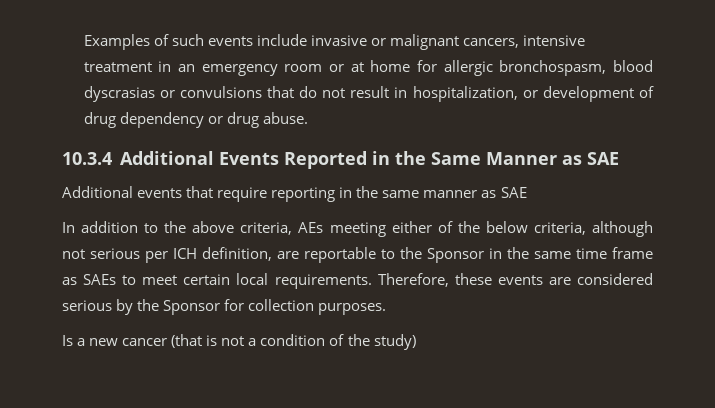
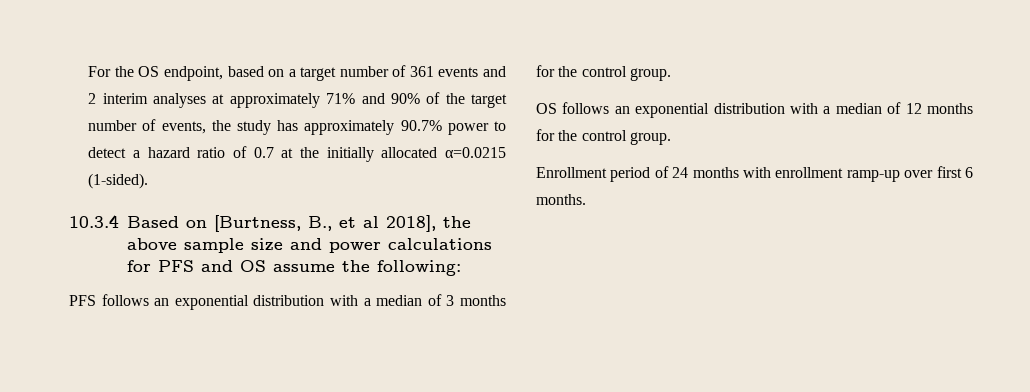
[83,34,586,50] [83,60,654,76] [83,86,655,102] [83,112,308,128] [62,151,619,169] [62,186,527,202] [62,221,654,237] [62,247,653,263] [62,273,654,289] [62,299,387,315] [62,334,416,350] Examples of such events include invasive or malignant cancers, intensive treatment in an emergency room or at home for allergic bronchospasm, blood dyscrasias or convulsions that do not result in hospitalization, or development of drug dependency or drug abuse. // 10.3.4 Additional Events Reported in the Same Manner as SAE // Additional events that require reporting in the same manner as SAE // In addition to the above criteria, AEs meeting either of the below criteria, although not serious per ICH definition, are reportable to the Sponsor in the same time frame as SAEs to meet certain local requirements. Therefore, these events are considered serious by the Sponsor for collection purposes. // Is a new cancer (that is not a condition of the study) -> [88,65,506,81] [88,92,508,108] [88,119,506,135] [88,146,506,162] [88,173,149,189] [69,215,471,232] [127,238,492,253] [127,260,461,276] [69,294,507,310] [536,65,671,81] [536,102,973,118] [536,129,671,145] [536,166,973,182] [536,194,586,205] For the OS endpoint, based on a target number of 361 events and 2 interim analyses at approximately 71% and 90% of the target number of events, the study has approximately 90.7% power to detect a hazard ratio of 0.7 at the initially allocated α=0.0215 (1-sided). // 10.3.4 Based on [Burtness, B., et al 2018], the above sample size and power calculations for PFS and OS assume the following: // PFS follows an exponential distribution with a median of 3 months for the control group. // OS follows an exponential distribution with a median of 12 months for the control group. // Enrollment period of 24 months with enrollment ramp-up over first 6 months.

